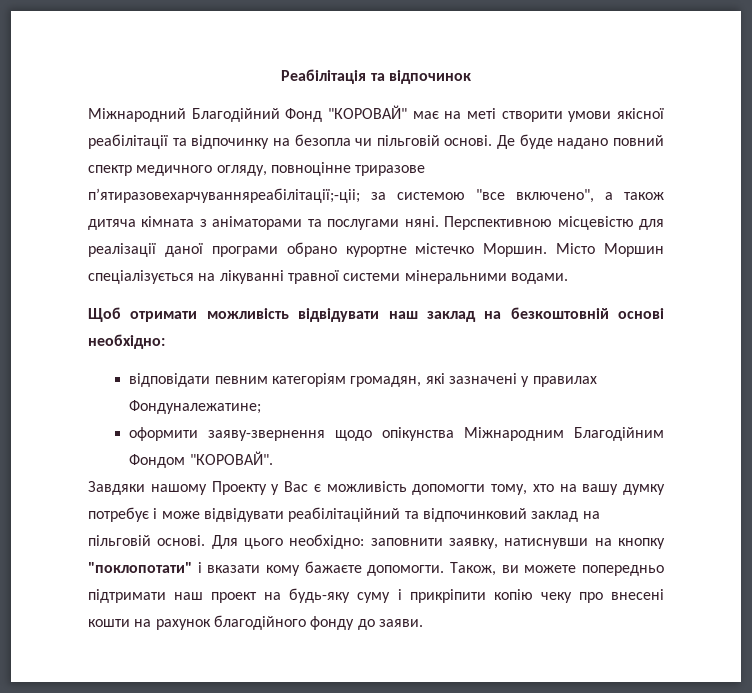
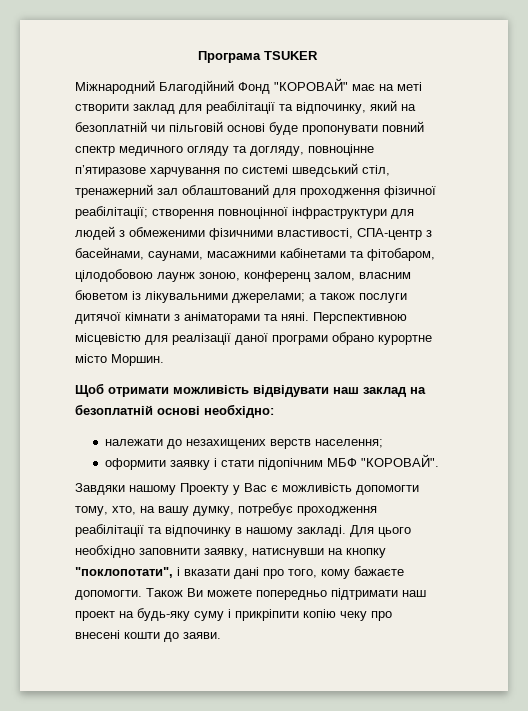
[281,69,471,84] Реабілітація та відпочинок -> [197,51,318,63] Програма TSUKER
[568,108,665,122] [88,134,664,149] [88,162,426,176] [88,188,664,203] [88,216,195,230] умови якісної реабілітації та відпочинку на безопла чи пільговій основі. Де буде надано повний спектр медичного огляду, повноцінне триразове п’ятиразовехарчуванняреабілітації;-ціі; за системою "все включено", а також дитяча кімната -> [133,100,416,114] [75,121,424,135] [75,144,374,156] [75,163,390,177] [75,184,436,198] [75,206,414,219] [75,226,432,240] [75,247,435,261] [75,269,411,282] [75,290,407,303] [75,312,170,324] заклад для реабілітації та відпочинку, який на безоплатній чи пільговій основі буде пропонувати повний спектр медичного огляду та догляду, повноцінне п’ятиразове харчування по системі шведський стіл, тренажерний зал облаштований для проходження фізичної реабілітації; створення повноцінної інфраструктури для людей з обмеженими фізичними властивості, СПА-центр з басейнами, саунами, масажними кабінетами та фітобаром, цілодобовою лаунж зоною, конференц залом, власним бюветом із лікувальними джерелами; а також послуги дитячої кімнати
[327,219,400,230] послугами -> (278, 317) none
[415,243,475,254] містечко -> [75,354,107,363] місто
[556,243,664,257] [88,270,568,284] Місто Моршин спеціалізується на лікуванні травної системи мінеральними водами. -> (164, 360) none
[510,307,609,319] безкоштовній -> [75,404,153,415] безоплатній
[129,373,597,387] [129,400,262,414] [129,427,664,441] [129,454,186,468] відповідати певним категоріям громадян, які зазначені у правилах Фондуналежатине; // оформити заяву-звернення щодо опікунства Міжнародним Благодійним Фондом -> [104,439,383,449] [104,458,357,470] належати до незахищених верств населення; // оформити заявку і стати підопічним МБФ
[532,484,554,492] хто -> [112,506,136,515] хто,
[623,484,665,495] [88,507,600,522] [88,535,206,546] думку потребує і може відвідувати реабілітаційний та відпочинковий заклад на пільговій основі. -> [193,503,377,516] [75,524,346,537] думку, потребує проходження реабілітації та відпочинку в нашому закладі.
[289,534,365,549] необхідно: -> [75,545,135,558] необхідно
[88,562,192,573] "поклопотати" -> [75,567,173,578] "поклопотати",
(261, 569) none -> [234,567,317,579] дані про того,
[450,562,519,576] Також, ви -> [146,588,203,597] Також Ви
[134,615,355,630] на рахунок благодійного фонду -> (160, 635) none

